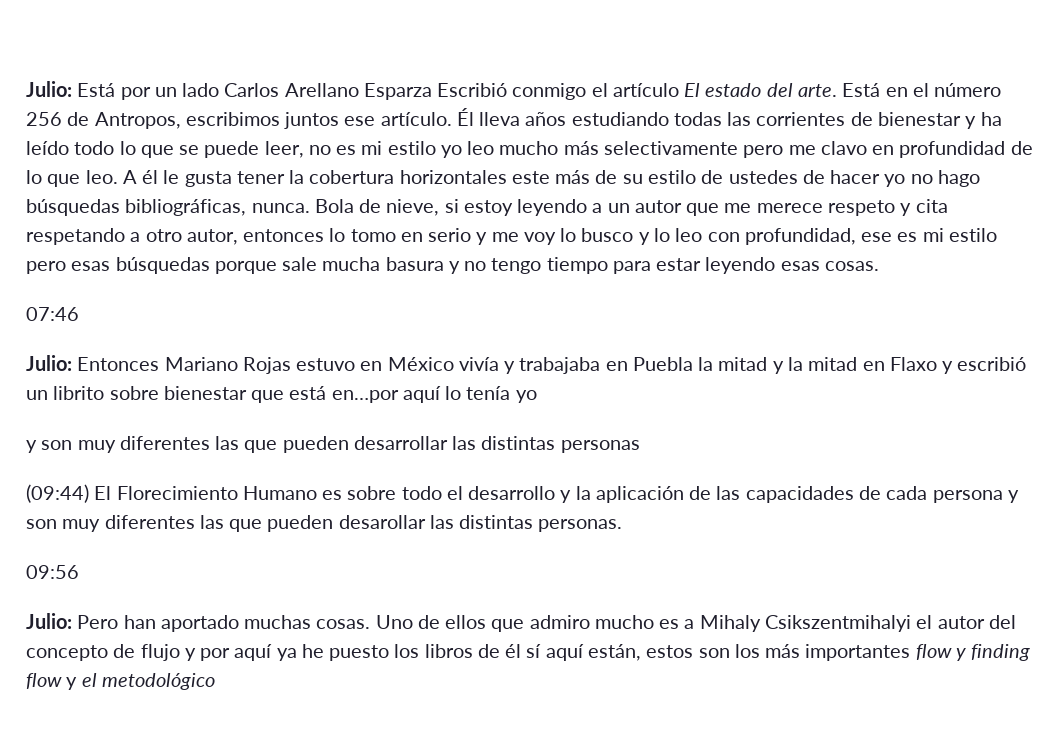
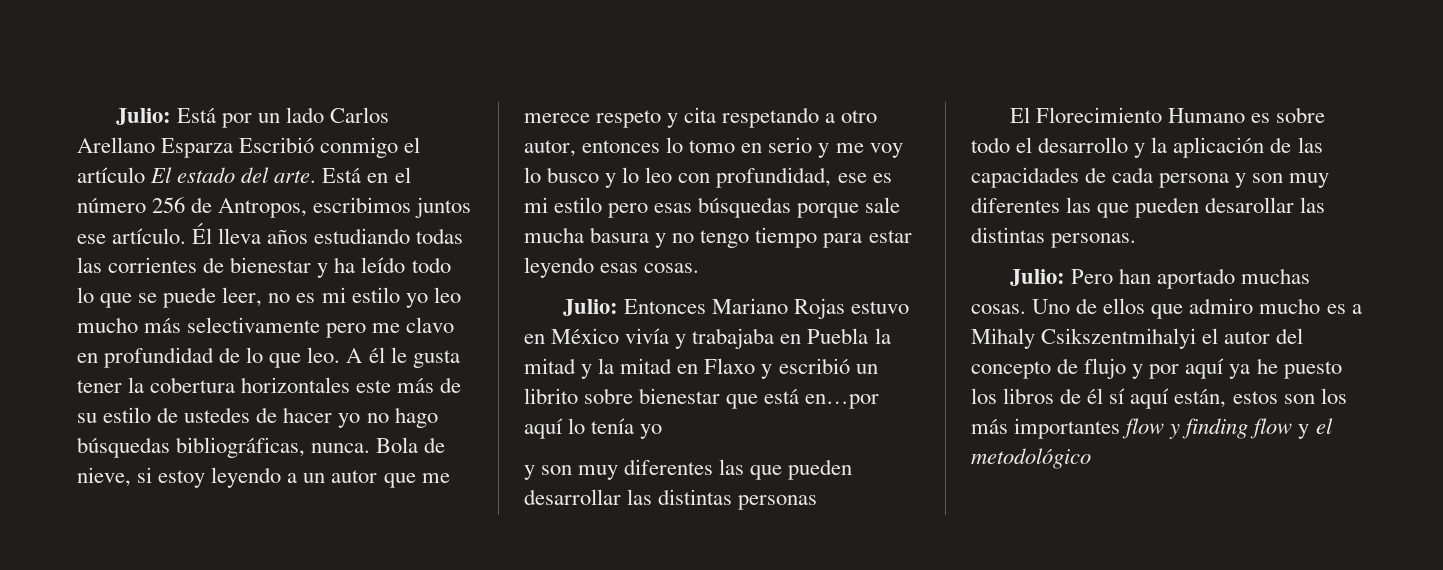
[26,307,79,321] // 07:46 -> (700, 268) none
[26,484,89,503] (09:44) -> (818, 502) none
[26,565,79,579] // 09:56 -> (1137, 240) none

